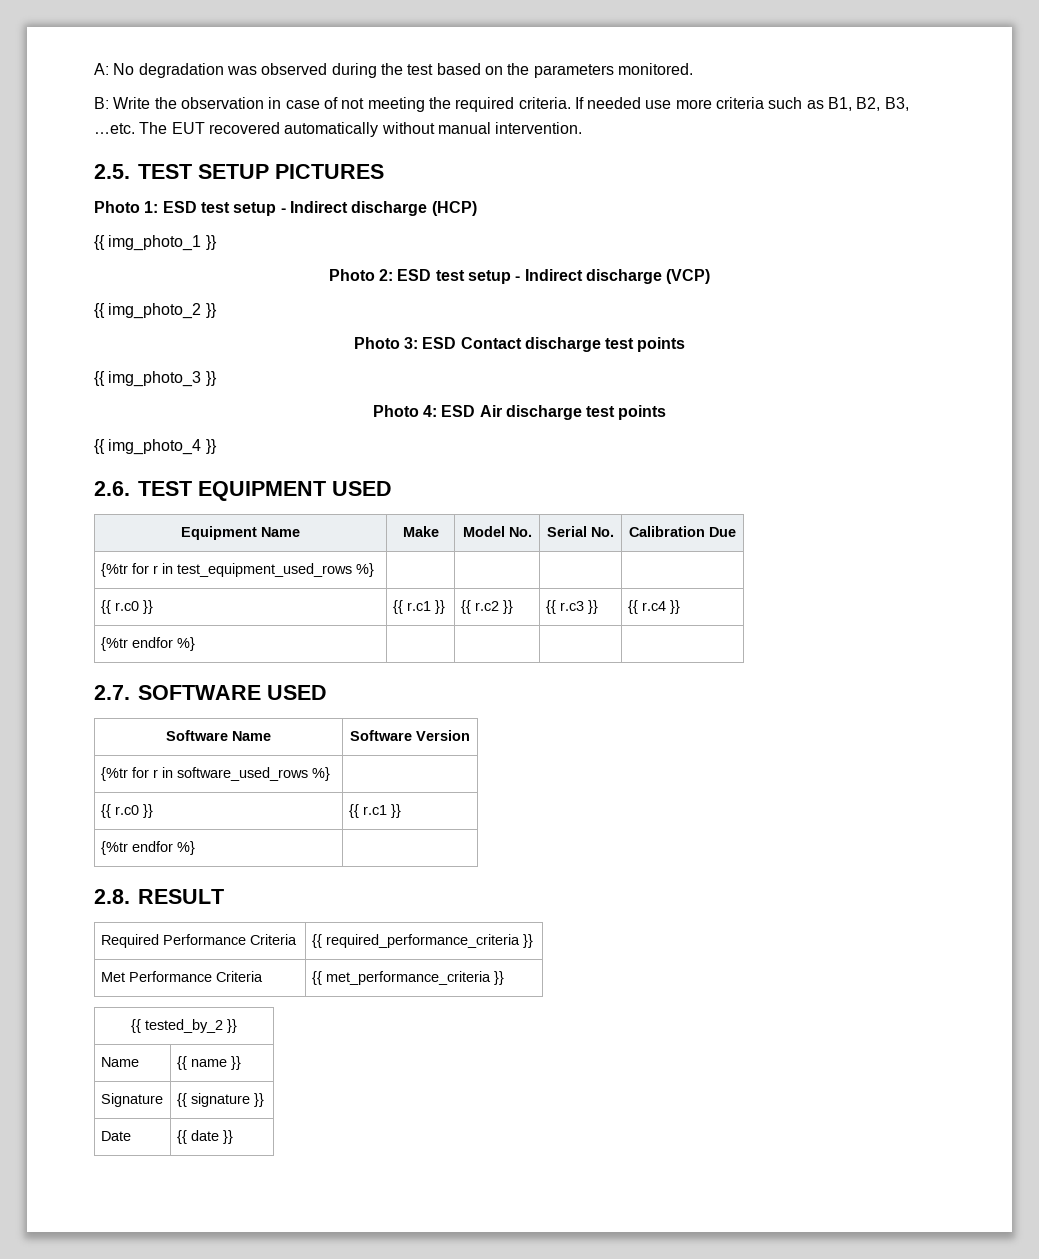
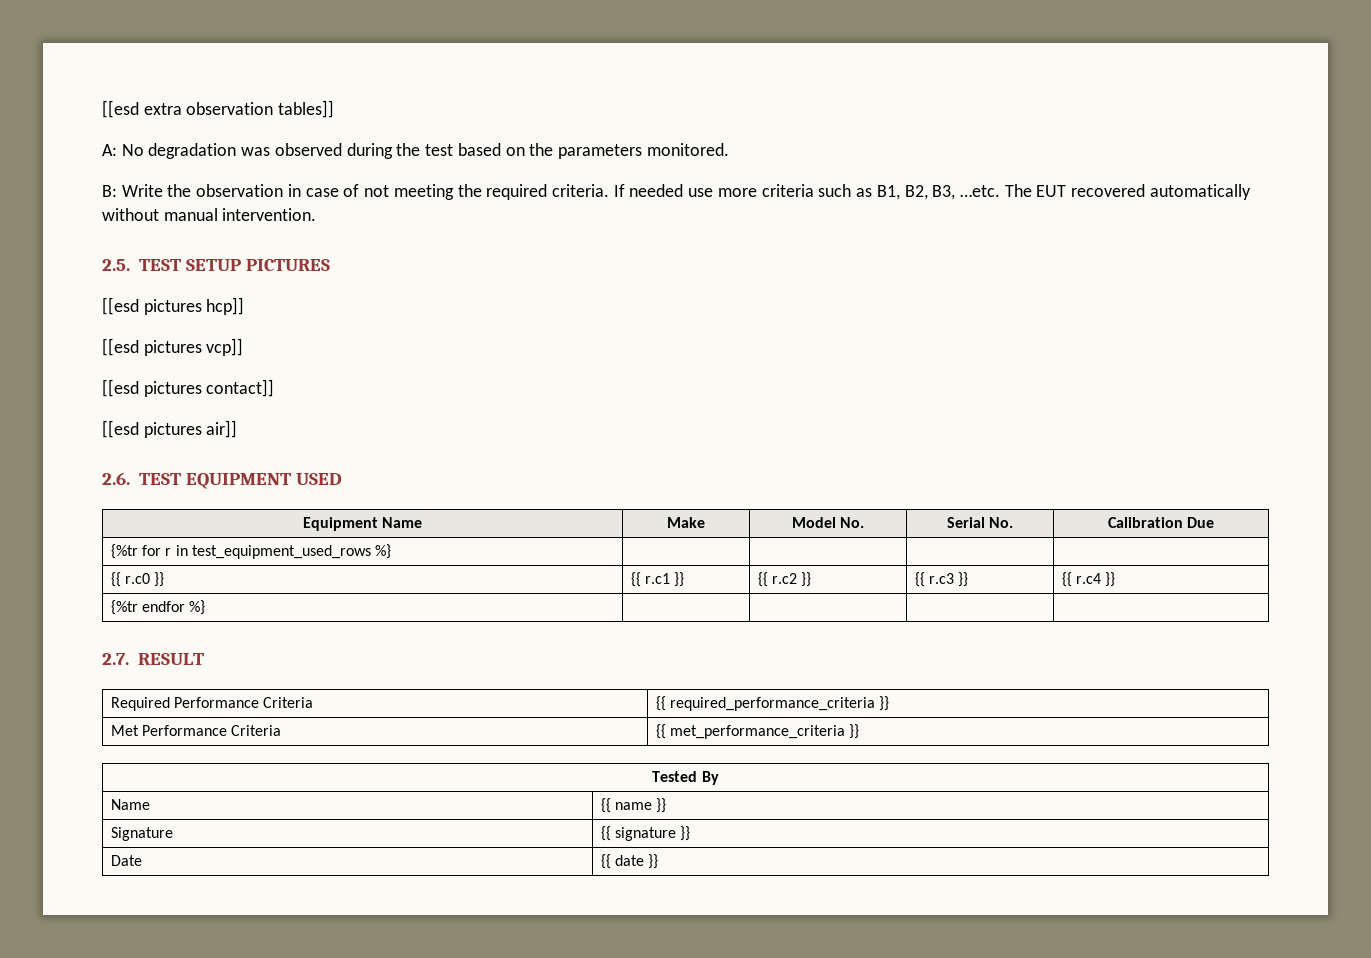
(94, 69) none -> [102,100,335,118] [[esd extra observation tables]] //
[94,201,477,216] [94,235,217,251] [328,269,711,284] [94,303,217,319] [353,337,686,352] [94,371,217,387] [372,405,667,420] [94,439,217,455] Photo 1: ESD test setup - Indirect discharge (HCP) // {{ img_photo_1 }} // Photo 2: ESD test setup - Indirect discharge (VCP) // {{ img_photo_2 }} // Photo 3: ESD Contact discharge test points // {{ img_photo_3 }} // Photo 4: ESD Air discharge test points // {{ img_photo_4 }} -> [102,297,245,315] [102,338,244,356] [102,379,275,397] [102,420,238,438] [[esd pictures hcp]] // [[esd pictures vcp]] // [[esd pictures contact]] // [[esd pictures air]]
[138,685,327,700] [166,730,271,741] [350,730,470,741] [100,767,330,781] [100,804,153,818] [348,804,401,818] [100,841,195,855] [94,889,130,904] SOFTWARE USED // Software Name | Software Version // {%tr for r in software_used_rows %} | // {{ r.c0 }} | {{ r.c1 }} // {%tr endfor %} | // 2.8. -> (129, 659) none
[131,1019,237,1033] {{ tested_by_2 }} -> [652,771,719,785] Tested By

